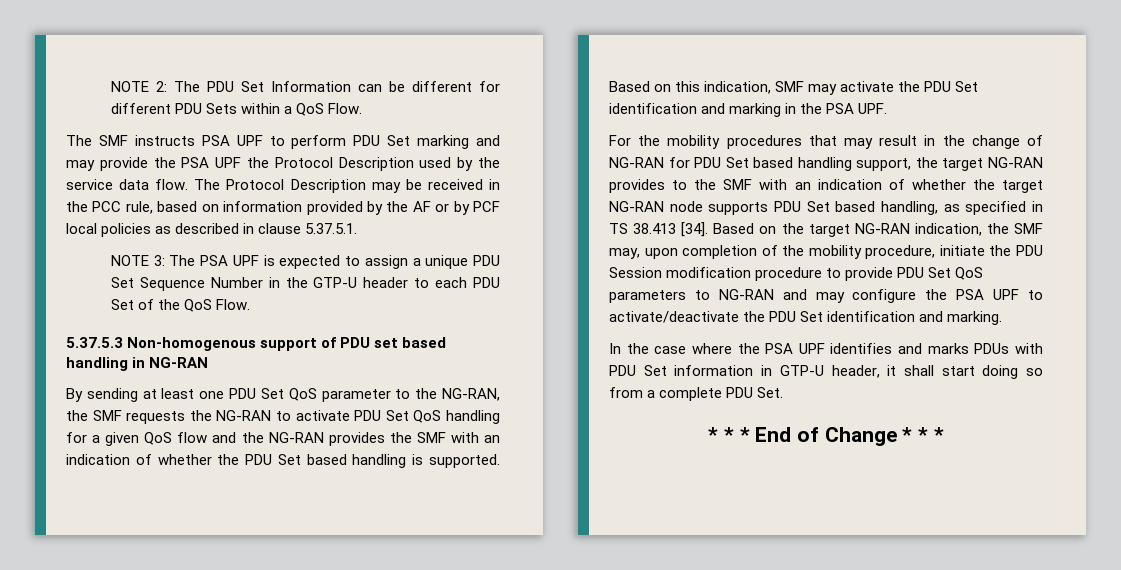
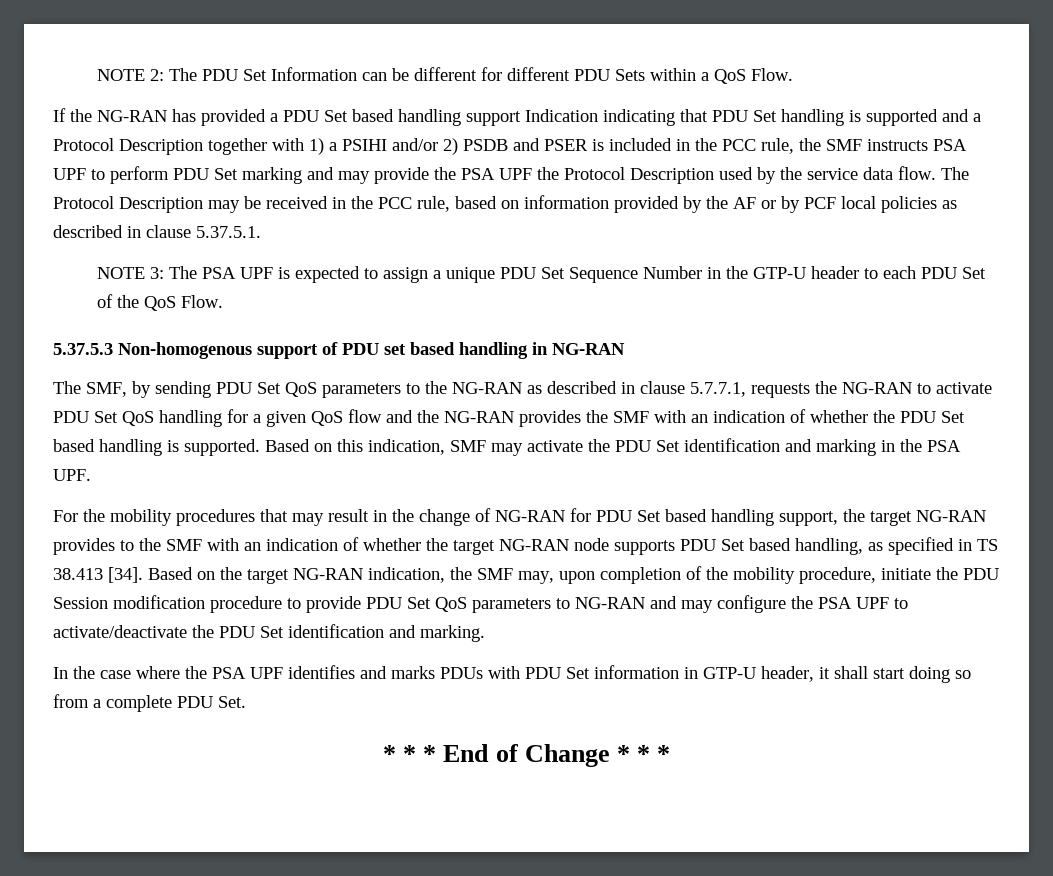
[66,135,92,146] The -> [53,108,981,126] [53,138,821,155] If the NG-RAN has provided a PDU Set based handling support Indication indicating that PDU Set handling is supported and a Protocol Description together with 1) a PSIHI and/or 2) PSDB and PSER is included in the PCC rule, the
[66,388,500,402] [66,410,122,421] By sending at least one PDU Set QoS parameter to the NG-RAN, the SMF -> [53,381,746,398] The SMF, by sending PDU Set QoS parameters to the NG-RAN as described in clause 5.7.7.1,

